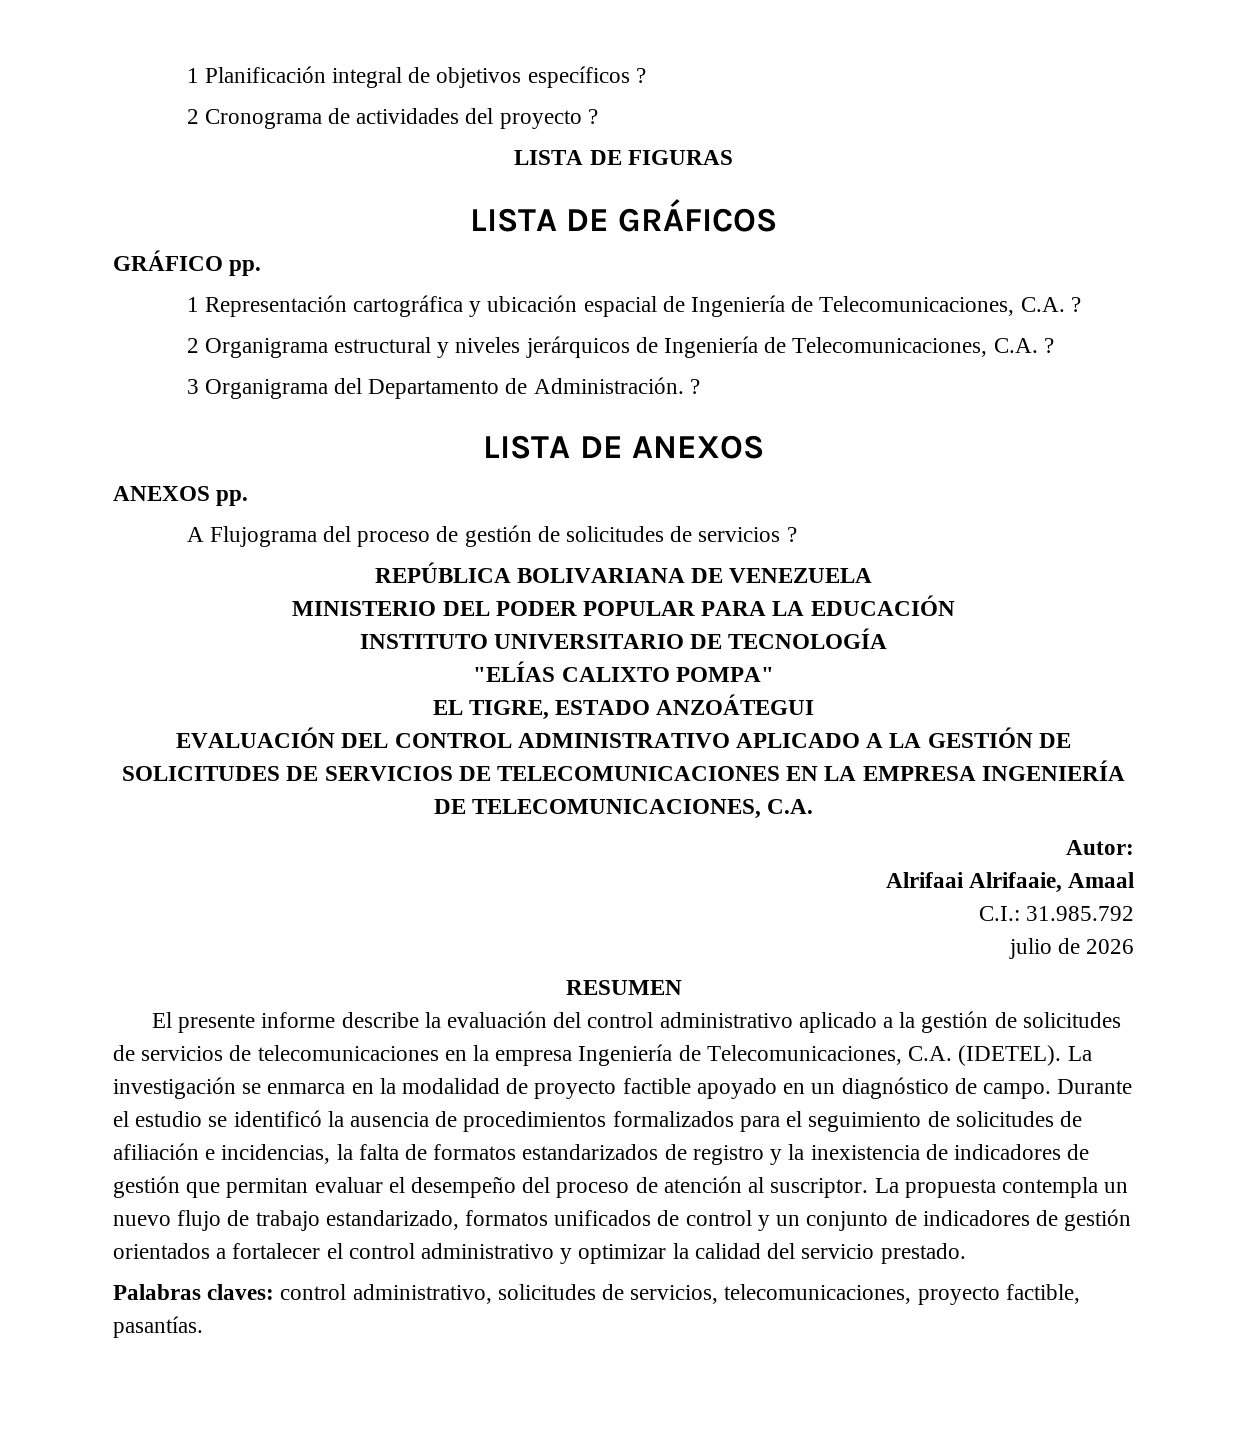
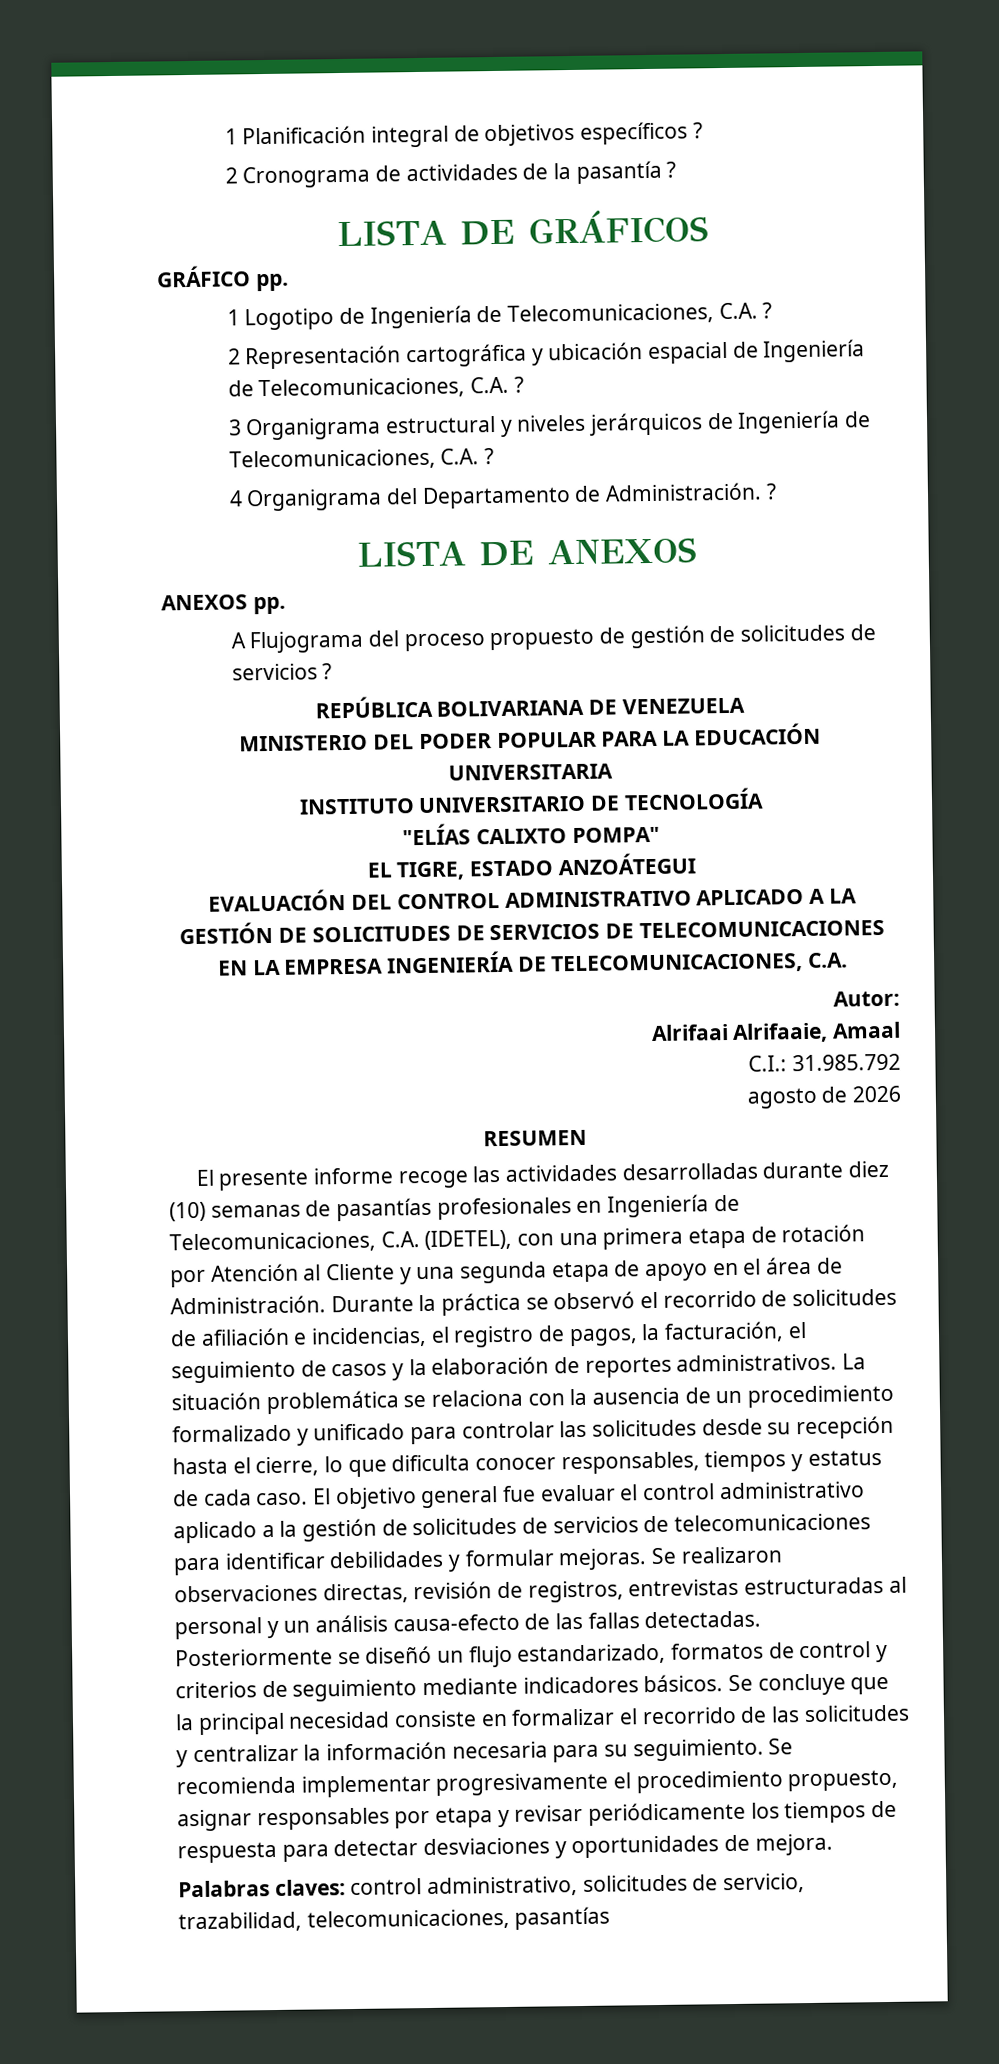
[465,108,598,129] [514,150,733,165] del proyecto ? // LISTA DE FIGURAS -> [522,160,677,184] de la pasantía ?
(199, 304) none -> [244,302,773,331] [227,348,241,365] Logotipo de Ingeniería de Telecomunicaciones, C.A. ? // 2
[186,338,199,353] 2 -> [227,419,242,436] 3
[186,379,199,394] 3 -> [228,490,243,507] 4
(431, 539) none -> [489,628,595,651] propuesto
(955, 605) none -> [448,763,613,781] UNIVERSITARIA
[1008,938,1052,959] julio -> [746,1087,818,1109] agosto
[341,1011,582,1028] describe la evaluación del -> [397,1160,890,1189] [169,1194,740,1222] [169,1224,866,1254] [170,1256,843,1288] [170,1288,898,1316] [170,1321,807,1348] [171,1353,867,1384] [171,1384,895,1415] [172,1415,895,1446] [172,1450,882,1478] [172,1484,639,1510] recoge las actividades desarrolladas durante diez (10) semanas de pasantías profesionales en Ingeniería de Telecomunicaciones, C.A. (IDETEL), con una primera etapa de rotación por Atención al Cliente y una segunda etapa de apoyo en el área de Administración. Durante la práctica se observó el recorrido de solicitudes de afiliación e incidencias, el registro de pagos, la facturación, el seguimiento de casos y la elaboración de reportes administrativos. La situación problemática se relaciona con la ausencia de un procedimiento formalizado y unificado para controlar las solicitudes desde su recepción hasta el cierre, lo que dificulta conocer responsables, tiempos y estatus de cada caso. El objetivo general fue evaluar el
[444,1044,1092,1066] [113,1077,1133,1099] [113,1110,1082,1132] [113,1143,1090,1165] [113,1176,1129,1198] [113,1210,320,1231] en la empresa Ingeniería de Telecomunicaciones, C.A. (IDETEL). La investigación se enmarca en la modalidad de proyecto factible apoyado en un diagnóstico de campo. Durante el estudio se identificó la ausencia de procedimientos formalizados para el seguimiento de solicitudes de afiliación e incidencias, la falta de formatos estandarizados de registro y la inexistencia de indicadores de gestión que permitan evaluar el desempeño del proceso de atención al suscriptor. La propuesta contempla un nuevo flujo de trabajo -> [173,1546,782,1576] [174,1576,907,1604] [174,1610,762,1640] [175,1645,513,1668] para identificar debilidades y formular mejoras. Se realizaron observaciones directas, revisión de registros, entrevistas estructuradas al personal y un análisis causa-efecto de las fallas detectadas. Posteriormente se diseñó un flujo
[554,1210,652,1226] unificados -> (765, 1651) none
[776,1209,1132,1231] [113,1243,966,1264] un conjunto de indicadores de gestión orientados a fortalecer el control administrativo y optimizar la calidad del servicio prestado. -> [175,1673,890,1702] [175,1704,910,1736] [176,1738,794,1768] [176,1769,899,1798] [177,1800,898,1832] [177,1833,833,1864] criterios de seguimiento mediante indicadores básicos. Se concluye que la principal necesidad consiste en formalizar el recorrido de las solicitudes y centralizar la información necesaria para su seguimiento. Se recomienda implementar progresivamente el procedimiento propuesto, asignar responsables por etapa y revisar periódicamente los tiempos de respuesta para detectar desviaciones y oportunidades de mejora.
[630,1284,1080,1305] [113,1316,203,1338] servicios, telecomunicaciones, proyecto factible, pasantías. -> [723,1873,806,1894] [178,1906,611,1933] servicio, trazabilidad, telecomunicaciones, pasantías

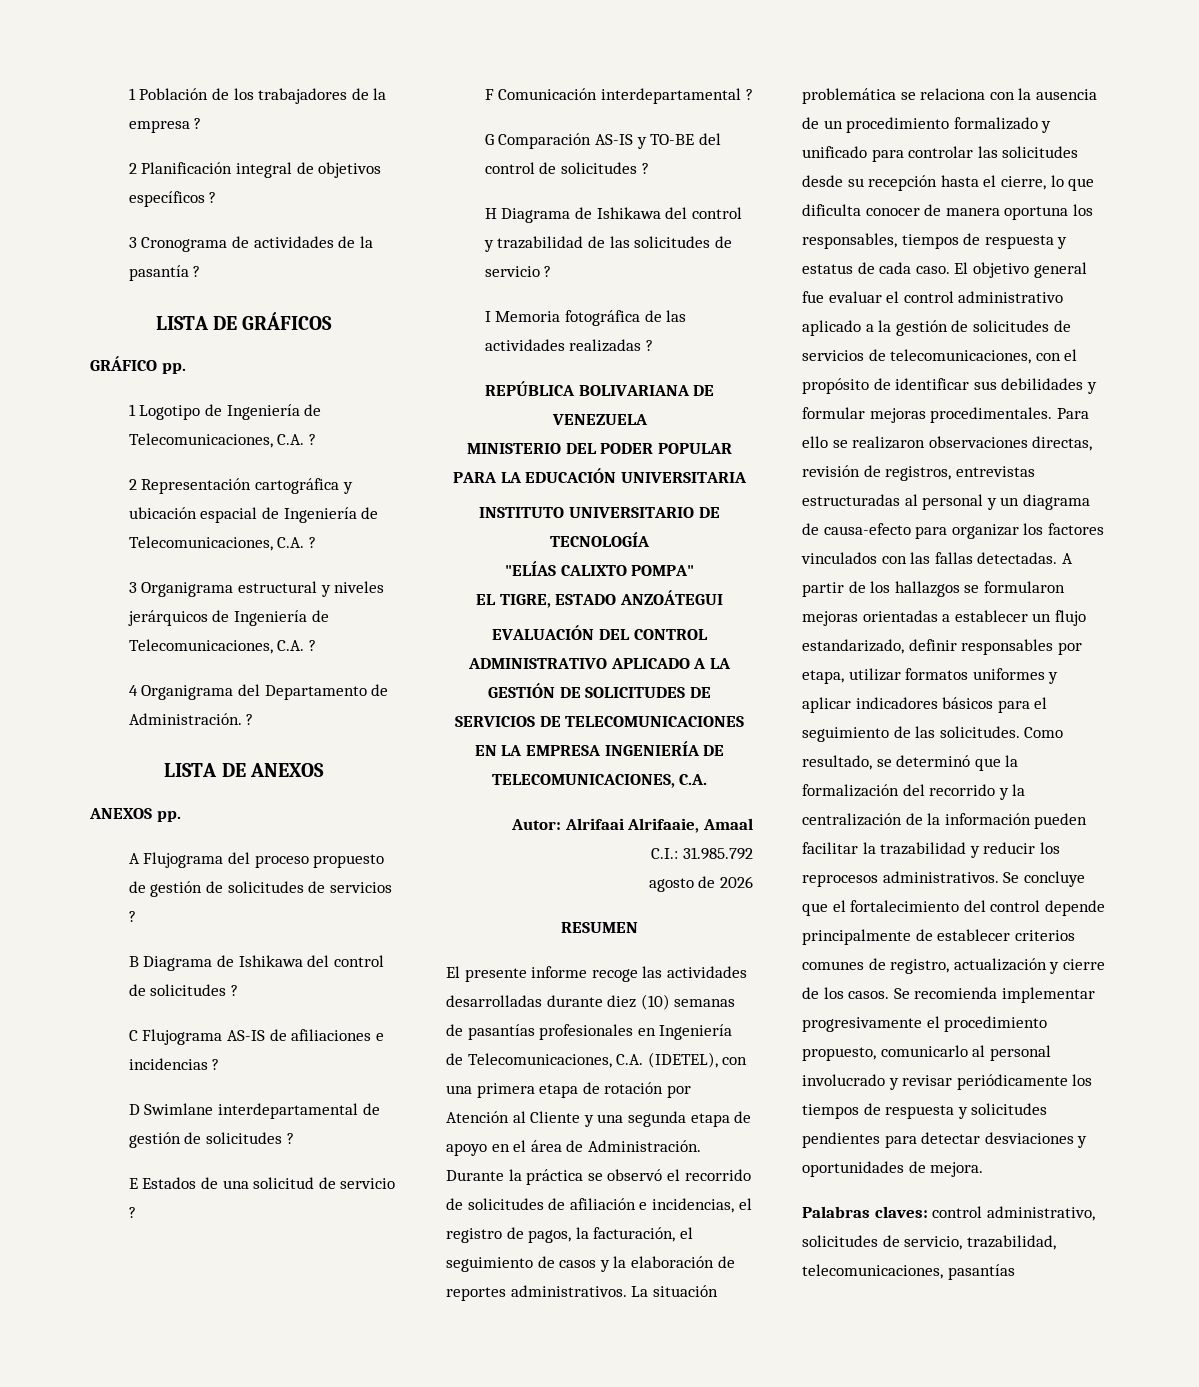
[224,128,238,145] 1 -> [128,88,387,104] [128,118,202,133] [128,163,137,174] 1 Población de los trabajadores de la empresa ? // 2
[224,167,238,184] 2 -> [128,237,137,248] 3
(333, 671) none -> [128,955,384,971] [128,984,238,996] [128,1029,384,1045] [128,1058,220,1070] [128,1103,380,1119] [128,1132,294,1148] [128,1177,396,1189] [128,1207,136,1218] [484,88,753,104] [484,133,721,149] [484,162,649,174] [484,207,742,223] [483,236,732,252] [484,266,552,277] [484,310,687,326] [484,339,653,352] // B Diagrama de Ishikawa del control de solicitudes ? // C Flujograma AS-IS de afiliaciones e incidencias ? // D Swimlane interdepartamental de gestión de solicitudes ? // E Estados de una solicitud de servicio ? // F Comunicación interdepartamental ? // G Comparación AS-IS y TO-BE del control de solicitudes ? // H Diagrama de Ishikawa del control y trazabilidad de las solicitudes de servicio ? // I Memoria fotográfica de las actividades realizadas ?
(900, 998) // -> (562, 824) none
[560,1450,787,1475] responsables, tiempos -> [924,204,1093,220] [802,233,1054,249] de manera oportuna los responsables, tiempos de respuesta
[674,1513,872,1532] [173,1547,677,1576] telecomunicaciones para identificar debilidades y formular mejoras. Se -> [890,349,1078,364] [802,378,1097,394] [802,407,1089,423] [802,436,848,448] telecomunicaciones, con el propósito de identificar sus debilidades y formular mejoras procedimentales. Para ello se
[315,1610,762,1633] [175,1641,889,1668] [175,1673,890,1702] [175,1704,910,1736] [176,1738,764,1768] análisis causa-efecto de las fallas detectadas. Posteriormente se diseñó un flujo estandarizado, formatos de control y criterios de seguimiento mediante indicadores básicos. Se concluye que la principal necesidad consiste en formalizar el recorrido de las solicitudes y centralizar la información necesaria para su seguimiento. -> [1022,494,1090,510] [802,523,1104,539] [801,552,1073,564] [802,581,1065,597] [802,610,1086,626] [802,639,1082,655] [802,668,1059,684] [802,697,1048,713] [802,726,1064,742] [802,755,1019,771] [802,784,1026,800] [802,813,1088,829] [802,842,1060,858] [802,871,1085,887] [802,900,1105,916] [802,929,1075,945] [802,958,1105,974] [802,987,890,999] diagrama de causa-efecto para organizar los factores vinculados con las fallas detectadas. A partir de los hallazgos se formularon mejoras orientadas a establecer un flujo estandarizado, definir responsables por etapa, utilizar formatos uniformes y aplicar indicadores básicos para el seguimiento de las solicitudes. Como resultado, se determinó que la formalización del recorrido y la centralización de la información pueden facilitar la trazabilidad y reducir los reprocesos administrativos. Se concluye que el fortalecimiento del control depende principalmente de establecer criterios comunes de registro, actualización y cierre de los casos.
[177,1807,494,1832] asignar responsables por etapa -> [880,1045,1051,1061] [802,1074,885,1086] comunicarlo al personal involucrado
(277, 1852) none -> [957,1103,1048,1119] [802,1132,880,1148] y solicitudes pendientes

